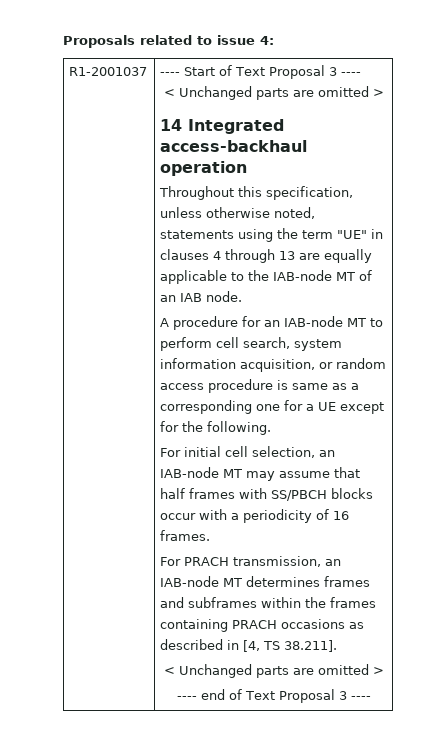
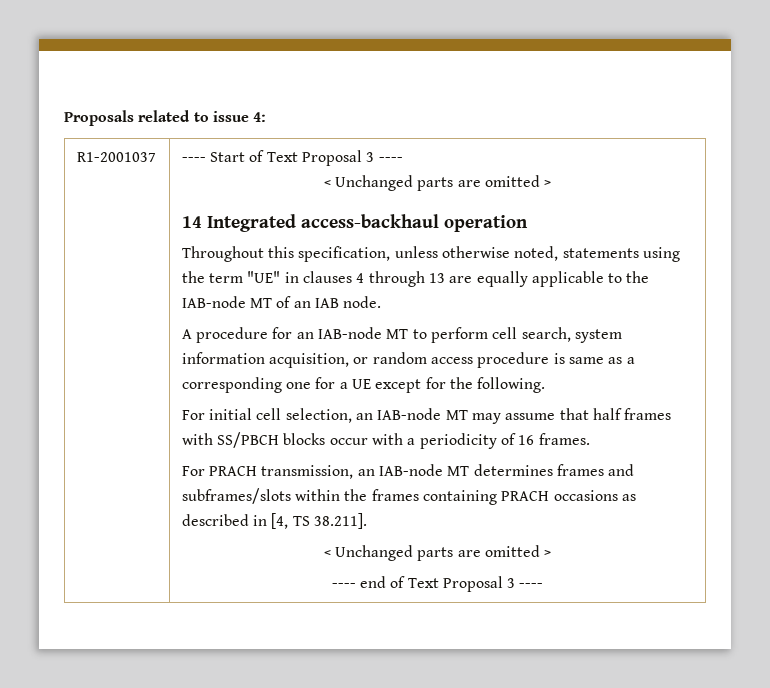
[188,597,258,608] subframes -> [181,488,291,504] subframes/slots

